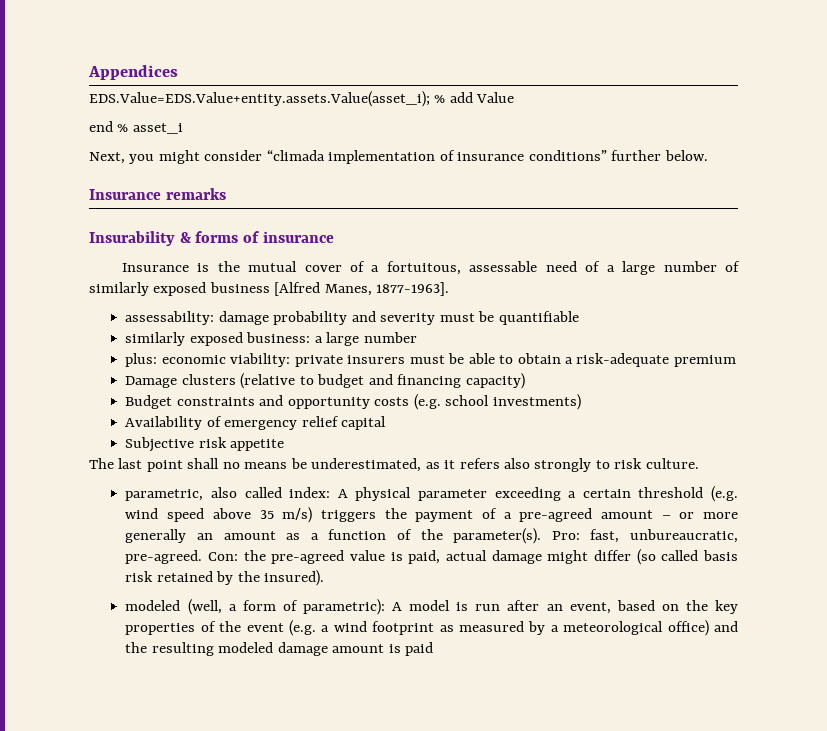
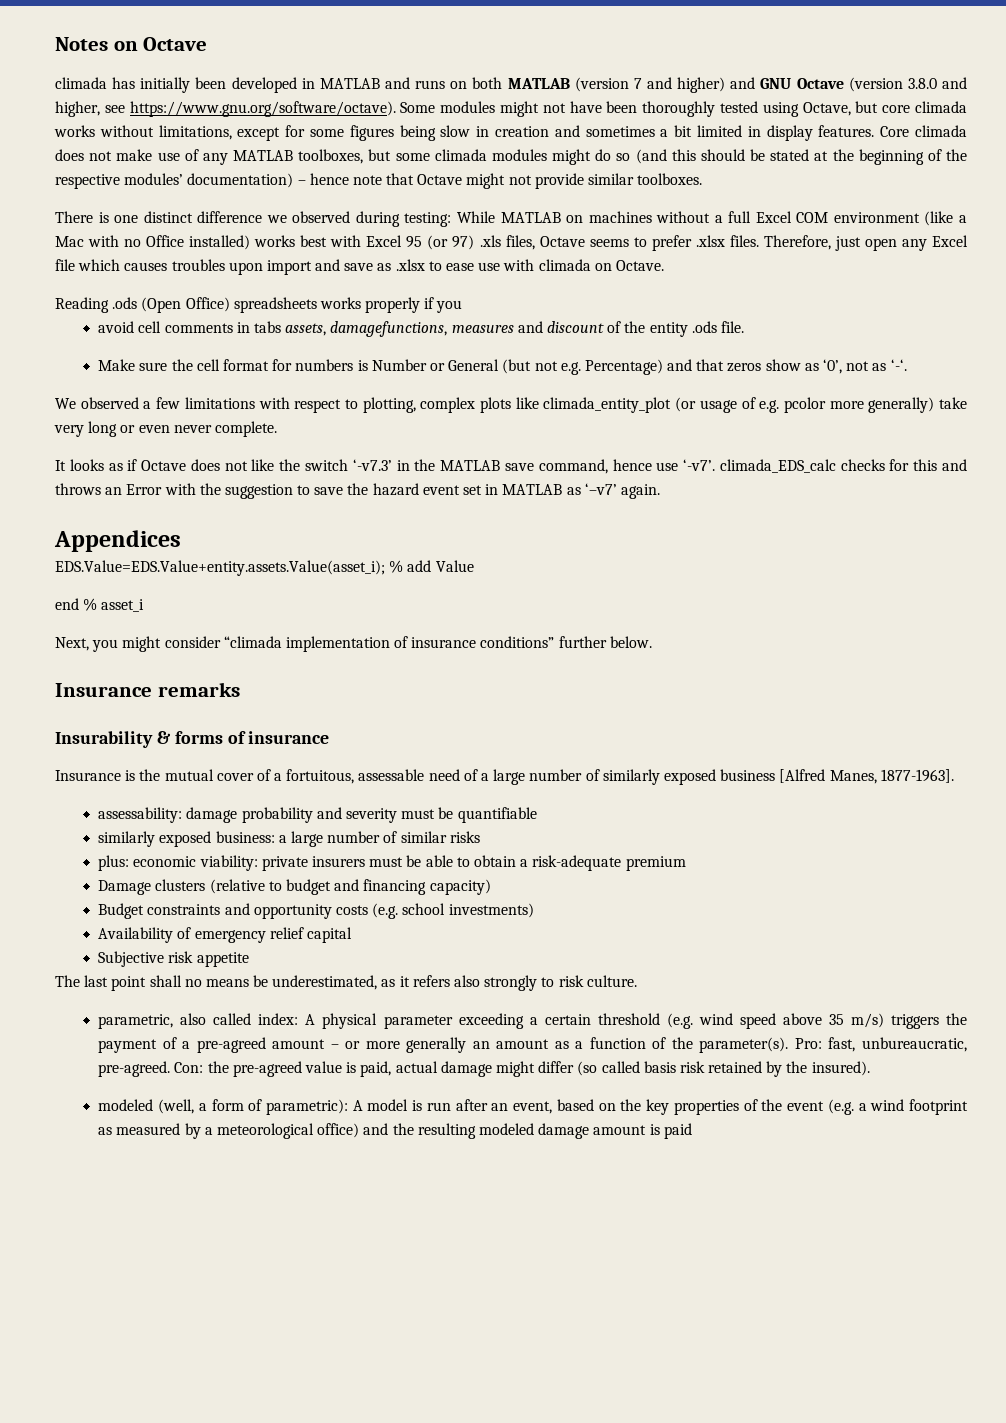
(88, 72) none -> [55,37,208,51] [55,77,967,93] [55,101,967,117] [54,125,967,141] [55,149,967,165] [55,173,703,189] [55,211,967,227] [55,235,968,251] [55,259,664,275] [55,297,463,313] [98,321,744,337] [98,359,907,375] [55,397,968,413] [54,421,277,437] [55,459,967,474] [55,483,660,499] Notes on Octave // climada has initially been developed in MATLAB and runs on both MATLAB (version 7 and higher) and GNU Octave (version 3.8.0 and higher, see https://www.gnu.org/software/octave). Some modules might not have been thoroughly tested using Octave, but core climada works without limitations, except for some figures being slow in creation and sometimes a bit limited in display features. Core climada does not make use of any MATLAB toolboxes, but some climada modules might do so (and this should be stated at the beginning of the respective modules’ documentation) – hence note that Octave might not provide similar toolboxes. // There is one distinct difference we observed during testing: While MATLAB on machines without a full Excel COM environment (like a Mac with no Office installed) works best with Excel 95 (or 97) .xls files, Octave seems to prefer .xlsx files. Therefore, just open any Excel file which causes troubles upon import and save as .xlsx to ease use with climada on Octave. // Reading .ods (Open Office) spreadsheets works properly if you // avoid cell comments in tabs assets, damagefunctions, measures and discount of the entity .ods file. // Make sure the cell format for numbers is Number or General (but not e.g. Percentage) and that zeros show as ‘0’, not as ‘-‘. // We observed a few limitations with respect to plotting, complex plots like climada_entity_plot (or usage of e.g. pcolor more generally) take very long or even never complete. // It looks as if Octave does not like the switch ‘-v7.3’ in the MATLAB save command, hence use ‘-v7’. climada_EDS_calc checks for this and throws an Error with the suggestion to save the hazard event set in MATLAB as ‘–v7’ again. //
(417, 337) none -> [383,831,480,843] of similar risks

